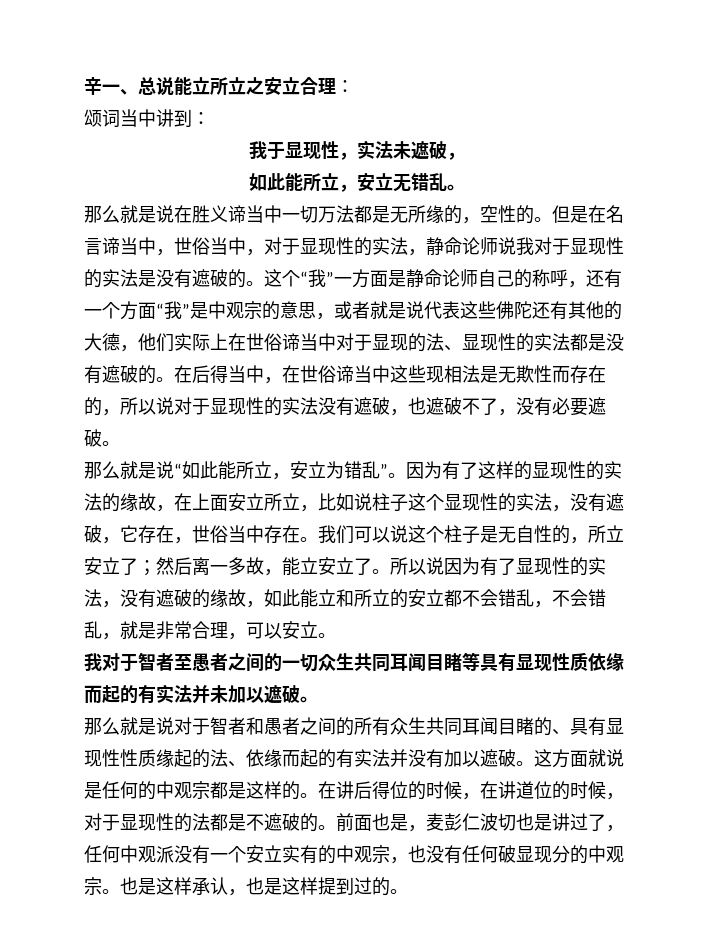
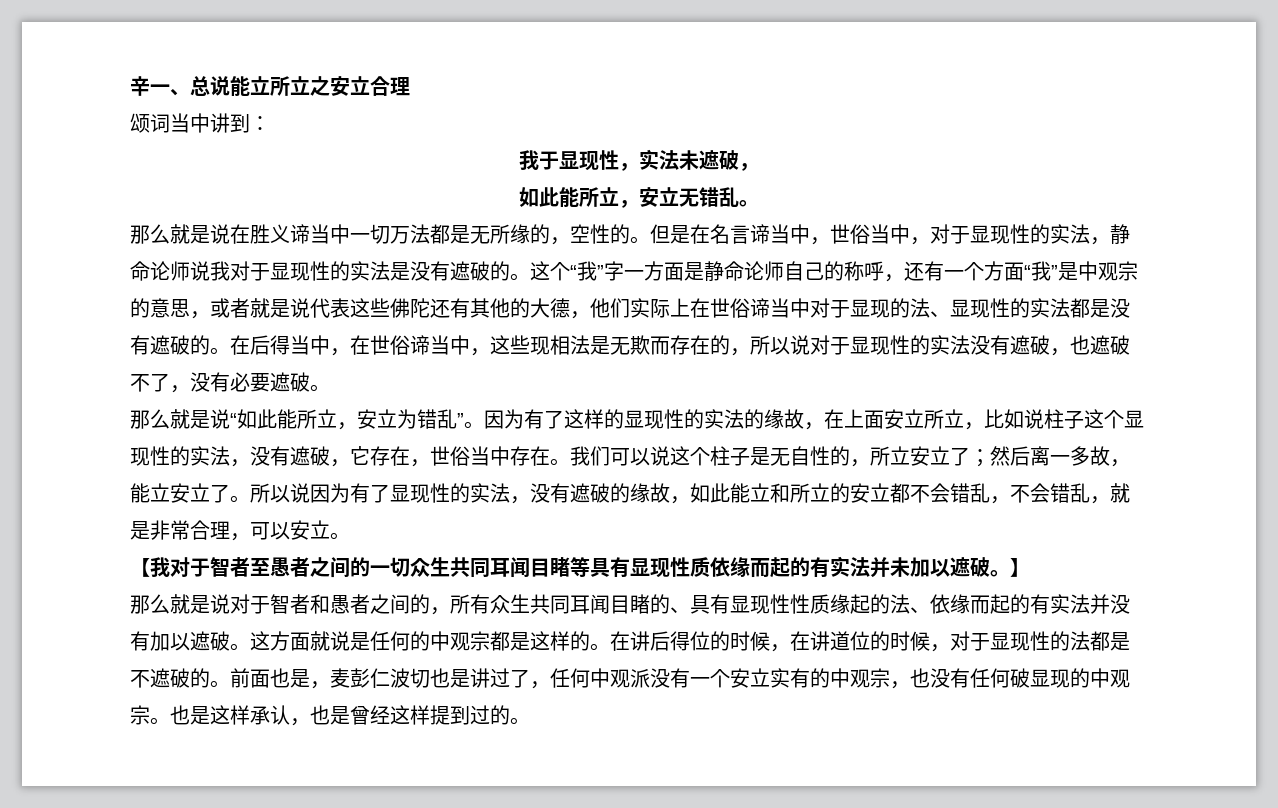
[336,80,354,93] ： -> (410, 86) none
(334, 278) none -> [604,261,624,281] 字
(390, 374) none -> [470,348,490,356] ，
[534,365,552,383] 性 -> (650, 345) none
(336, 635) none -> [130,558,150,577] 【
(318, 699) none -> [1010,558,1030,577] 】
(354, 726) none -> [430,607,450,615] ，
[552,845,570,863] 分 -> (1070, 678) none
(282, 886) none -> [350,705,390,725] 曾经

